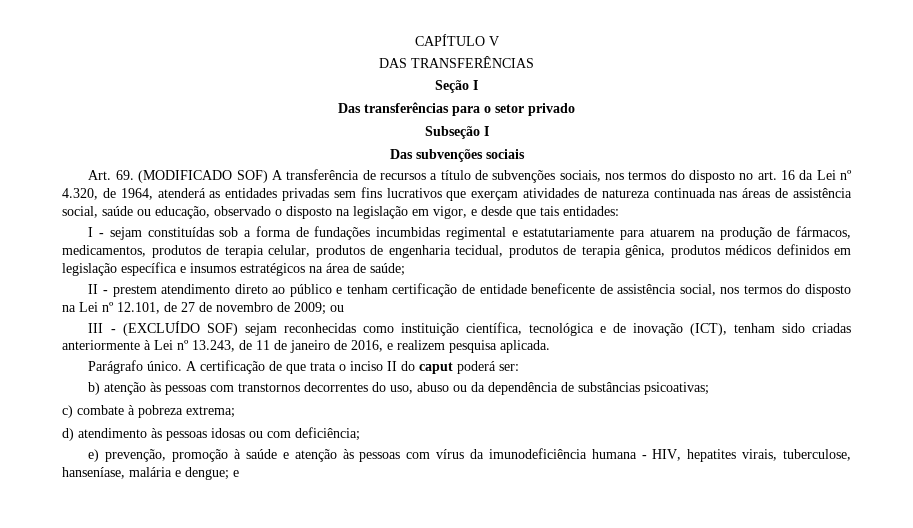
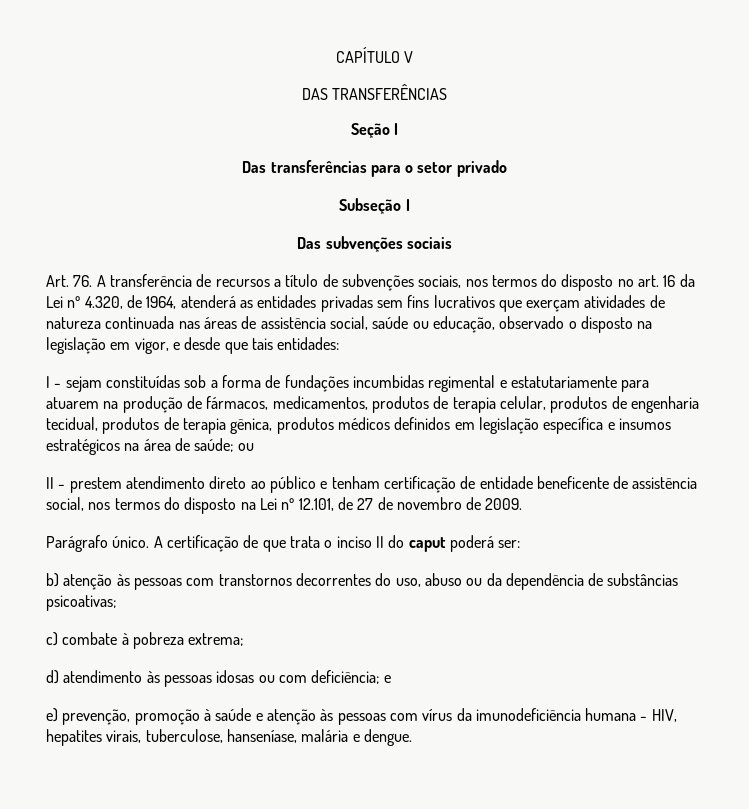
[115,170,268,183] 69. (MODIFICADO SOF) -> [73,275,93,287] 76.
(405, 269) none -> [237,443,254,451] ou
[294,302,344,315] [88,321,851,336] [62,340,550,353] 2009; ou // III - (EXCLUÍDO SOF) sejam reconhecidas como instituição científica, tecnológica e de inovação (ICT), tenham sido criadas anteriormente à Lei nº 13.243, de 11 de janeiro de 2016, e realizem pesquisa aplicada. -> [485,498,523,510] 2009.
(360, 434) none -> [383,675,391,683] e
[185,467,239,480] dengue; e -> [363,729,412,746] dengue.

